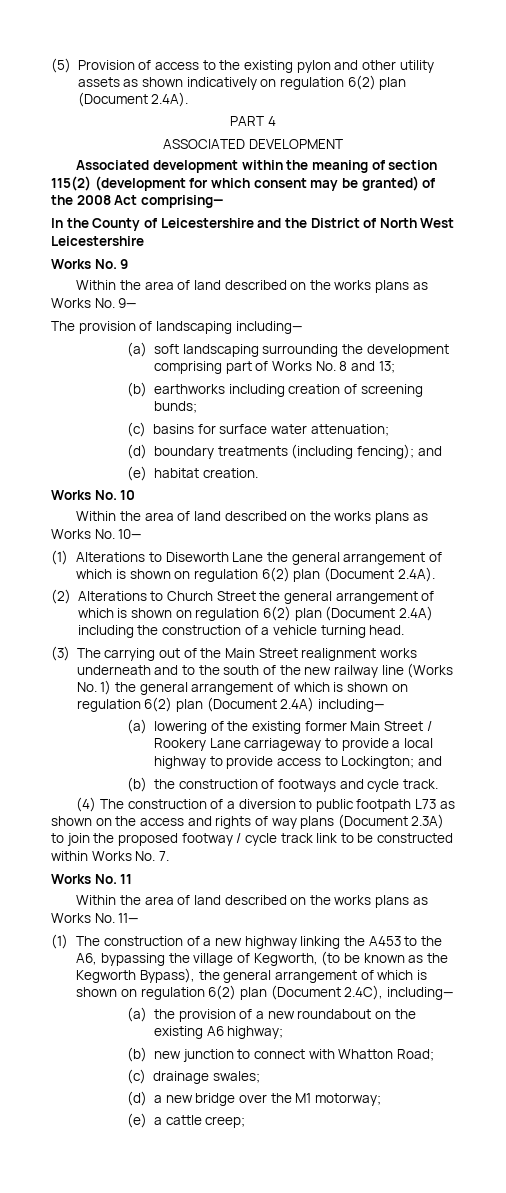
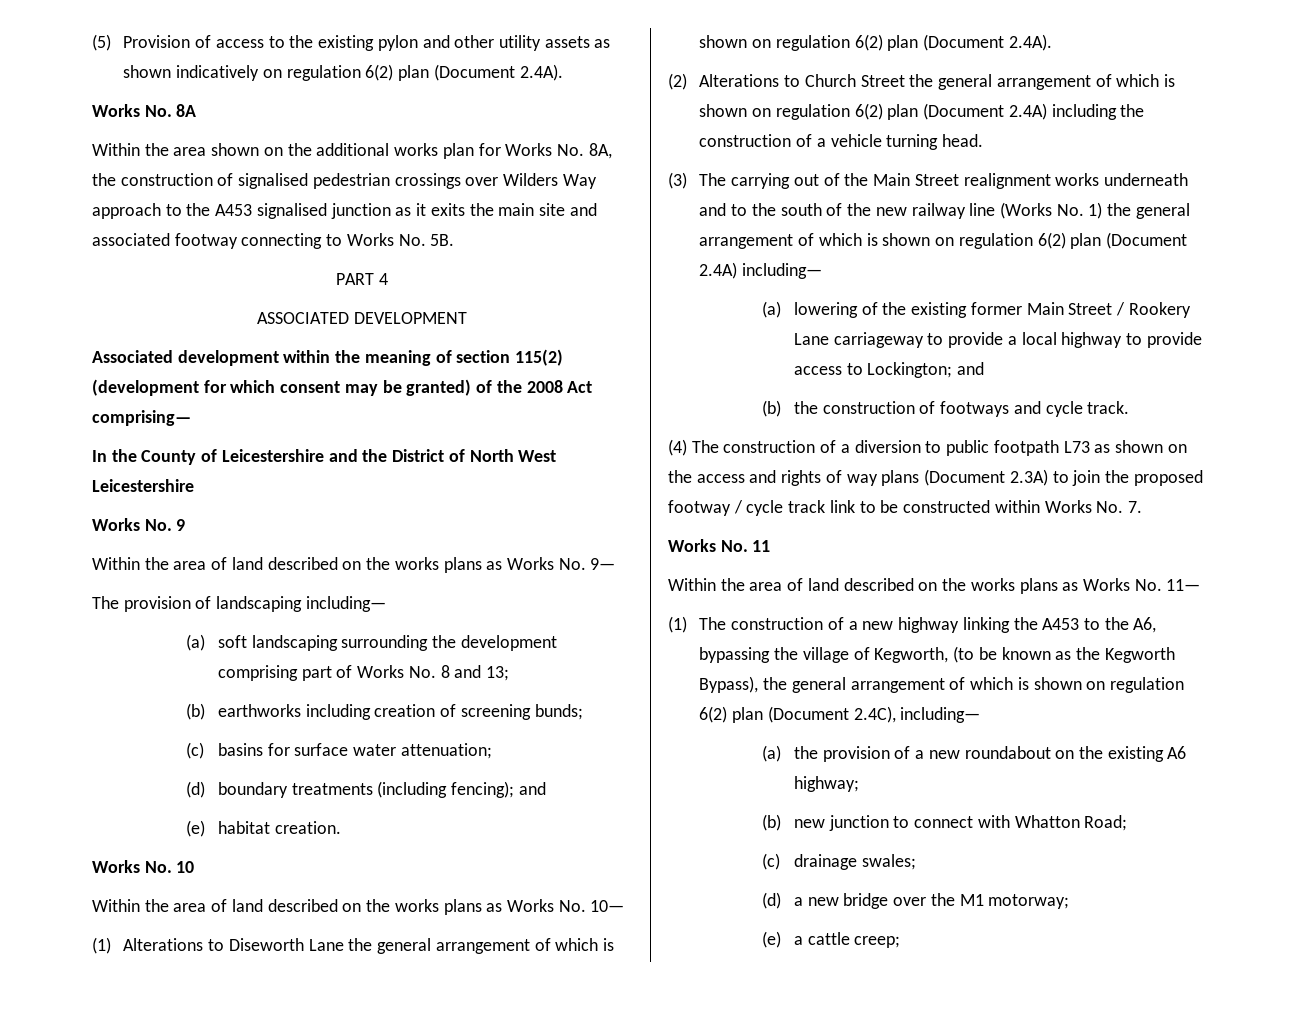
(189, 99) none -> [92,104,197,117] [92,143,612,159] [92,173,597,189] [92,203,597,219] [92,233,455,249] // Works No. 8A // Within the area shown on the additional works plan for Works No. 8A, the construction of signalised pedestrian crossings over Wilders Way approach to the A453 signalised junction as it exits the main site and associated footway connecting to Works No. 5B.

